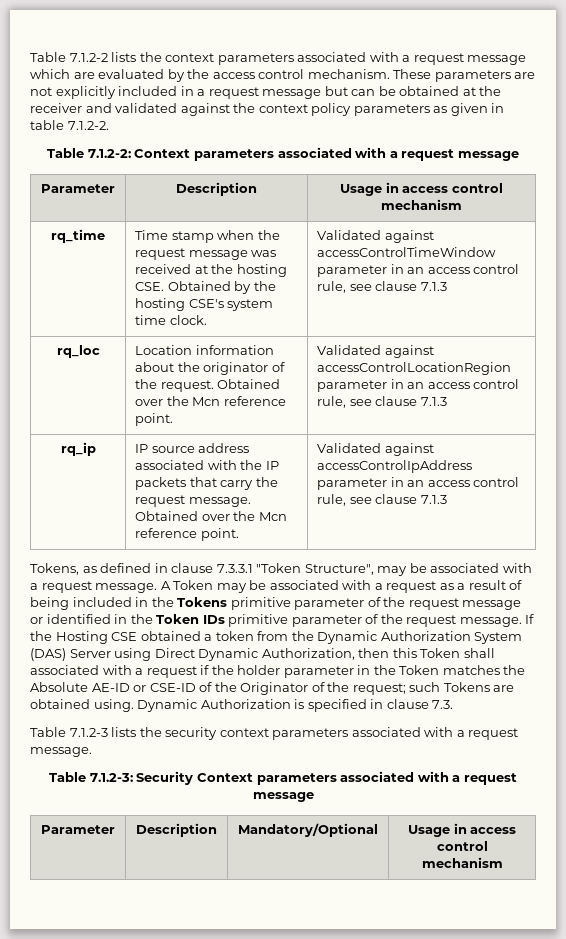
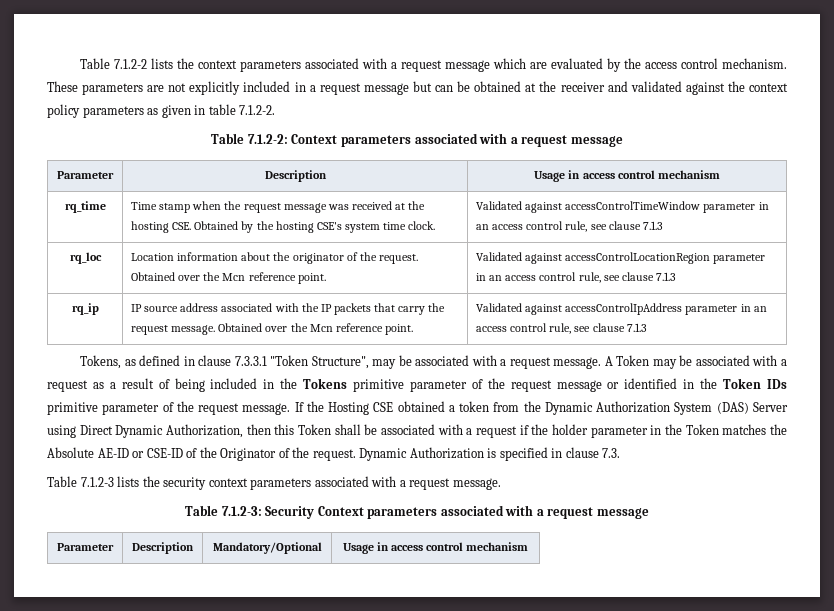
(495, 653) none -> [364,424,378,435] be
[352,682,515,695] [30,699,134,712] request; such Tokens are obtained using. -> [312,449,356,461] request.

